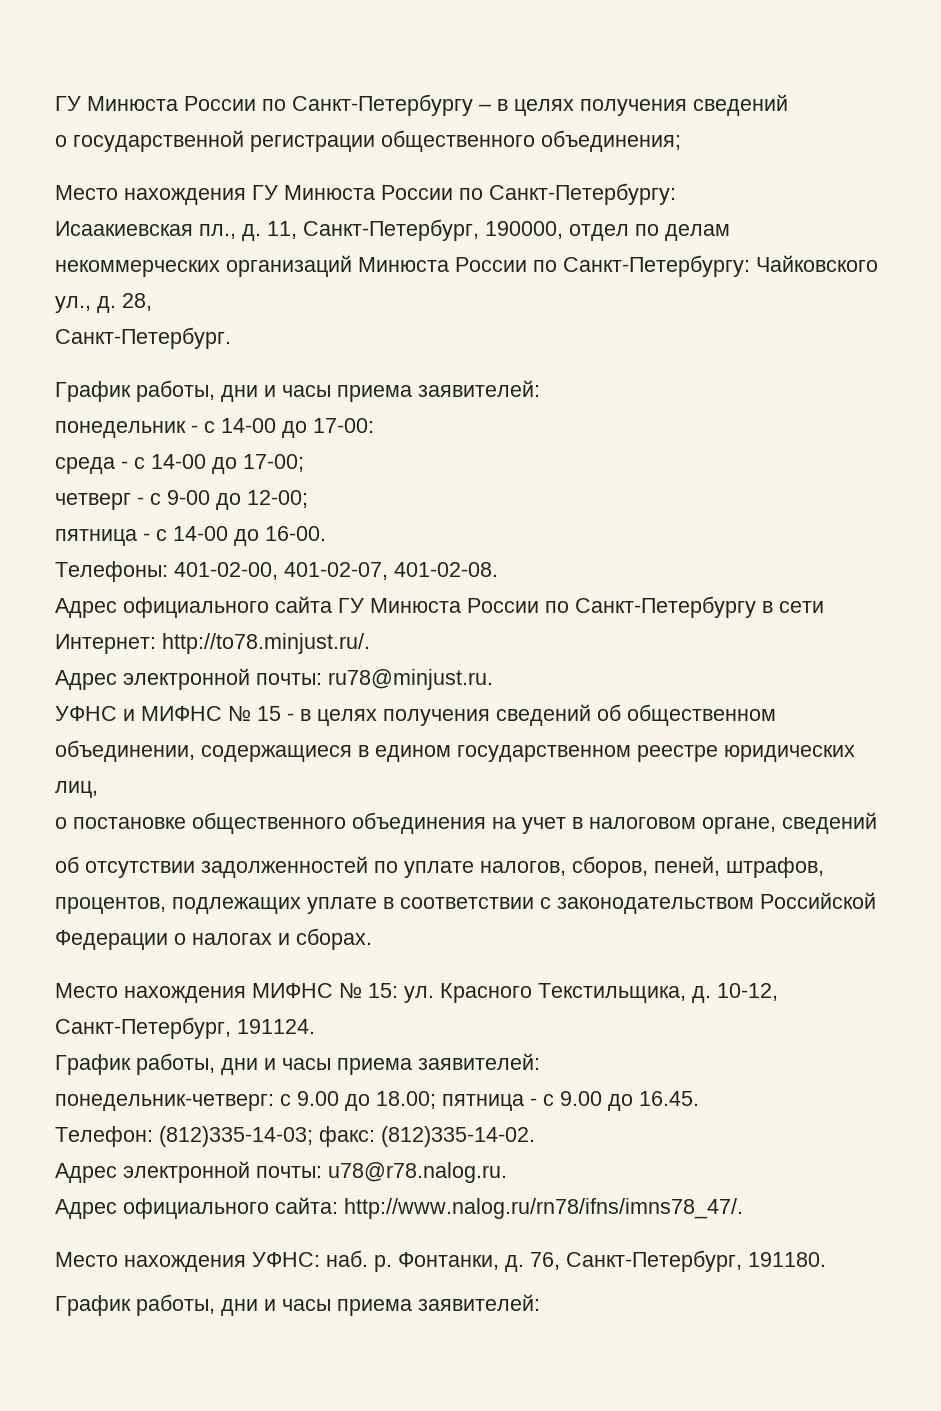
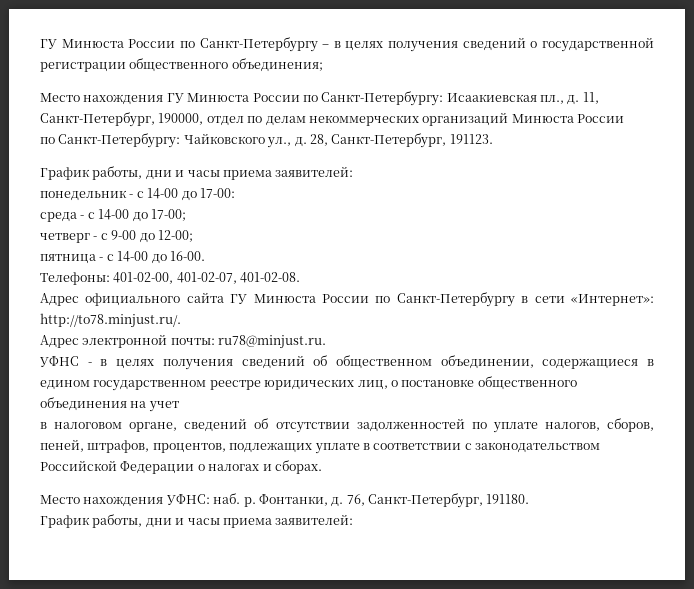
(788, 105) // -> (526, 44) none
(676, 194) // -> (444, 98) none
(527, 264) none -> (624, 118) //
[55,327,231,349] // Санкт-Петербург. -> [331,133,493,148] Санкт-Петербург, 191123.
[55,634,156,654] Интернет: -> [570,294,654,306] «Интернет»:
[123,706,281,721] и МИФНС № 15 -> (79, 361) none
(98, 789) // -> (388, 385) none
(566, 825) none -> (179, 406) //
(877, 823) // -> (248, 425) none
[55,983,778,1003] [55,1017,315,1039] [55,1053,540,1075] [55,1091,699,1111] [55,1126,535,1147] [55,1161,507,1183] [55,1197,743,1219] // Место нахождения МИФНС № 15: ул. Красного Текстильщика, д. 10-12, Санкт-Петербург, 191124. // График работы, дни и часы приема заявителей: // понедельник-четверг: с 9.00 до 18.00; пятница - с 9.00 до 16.45. // Телефон: (812)335-14-03; факс: (812)335-14-02. // Адрес электронной почты: u78@r78.nalog.ru. // Адрес официального сайта: http://www.nalog.ru/rn78/ifns/imns78_47/. -> (322, 467) none

